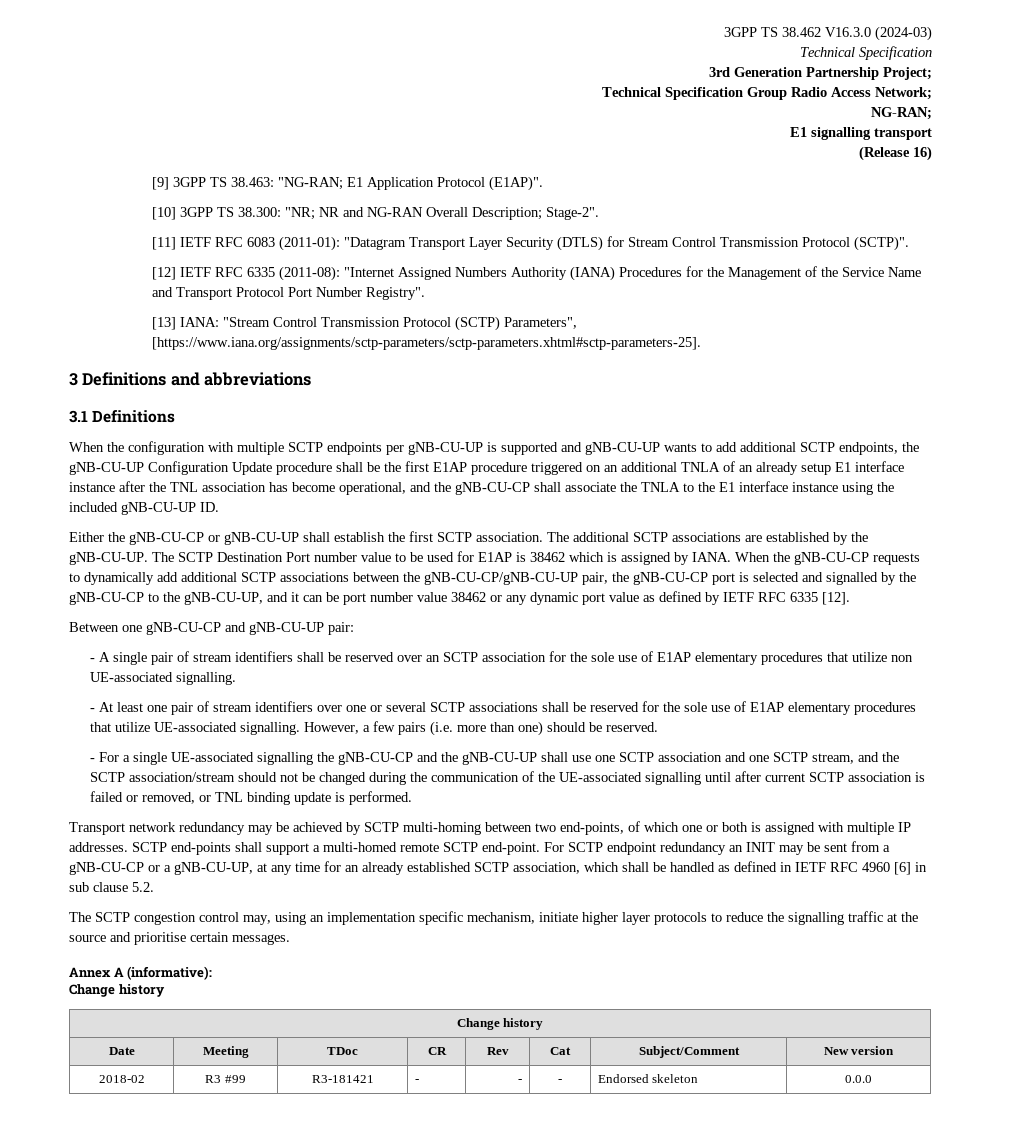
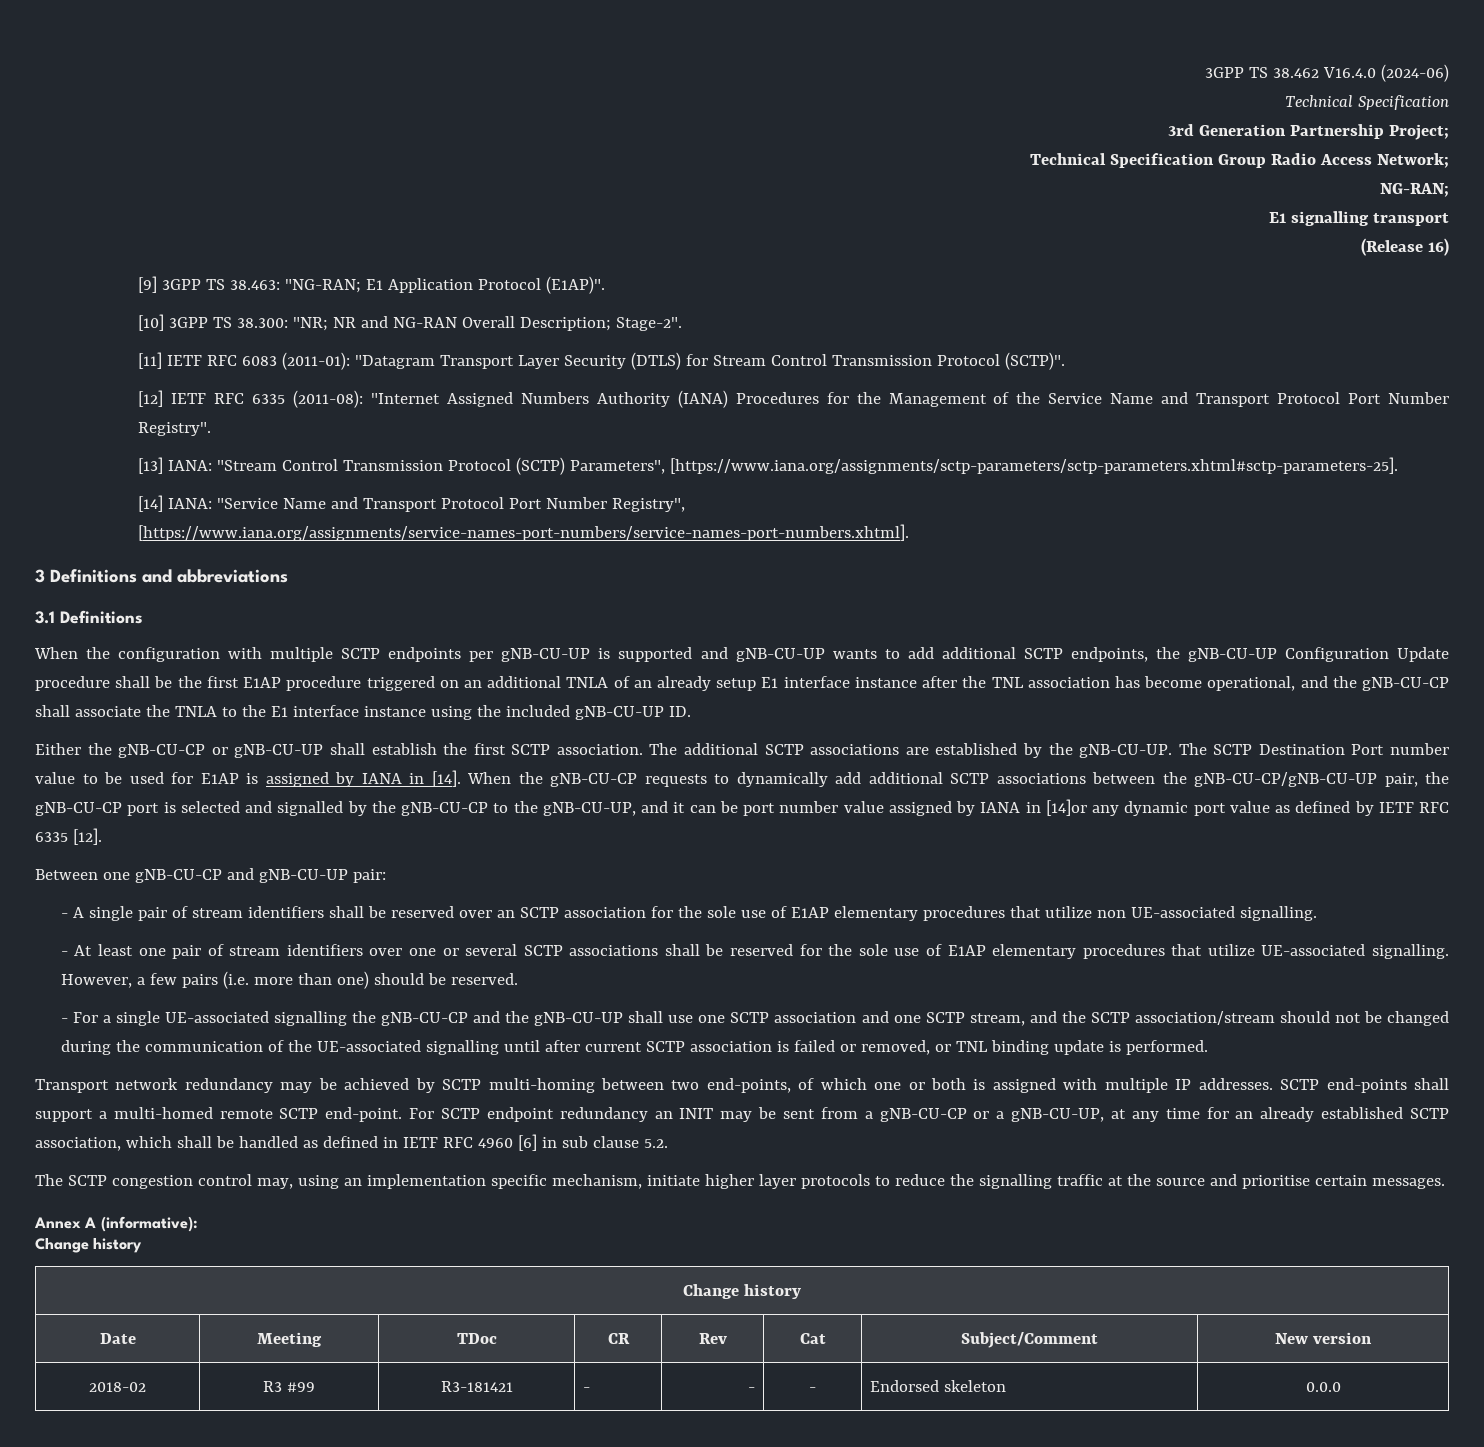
[825,26,932,41] V16.3.0 (2024-03) -> [1323,64,1449,82] V16.4.0 (2024-06)
(702, 343) none -> [138,495,686,512] [138,524,910,541] // [14] IANA: "Service Name and Transport Protocol Port Number Registry", [https://www.iana.org/assignments/service-names-port-numbers/service-names-port-numbers.xhtml].
[530,552,731,565] 38462 which is assigned by IANA. -> [265,770,461,787] assigned by IANA in [14].
[451,592,502,602] 38462 or -> [888,799,1087,816] assigned by IANA in [14]or

